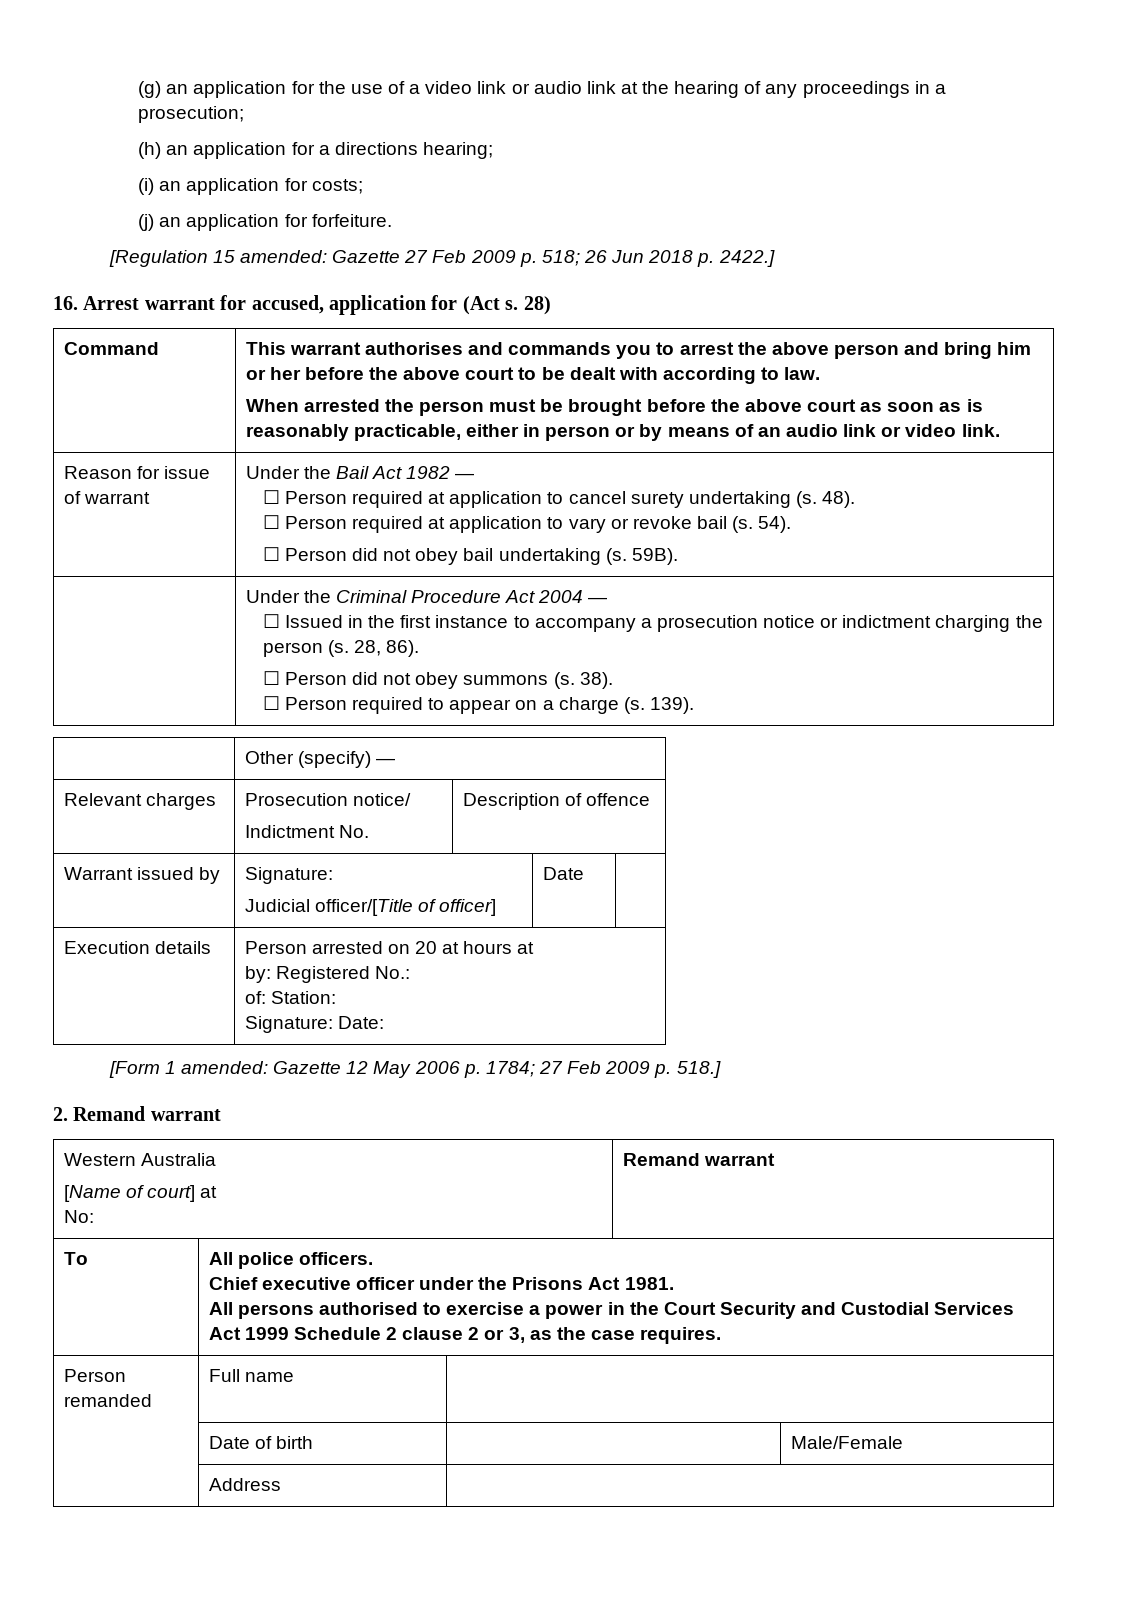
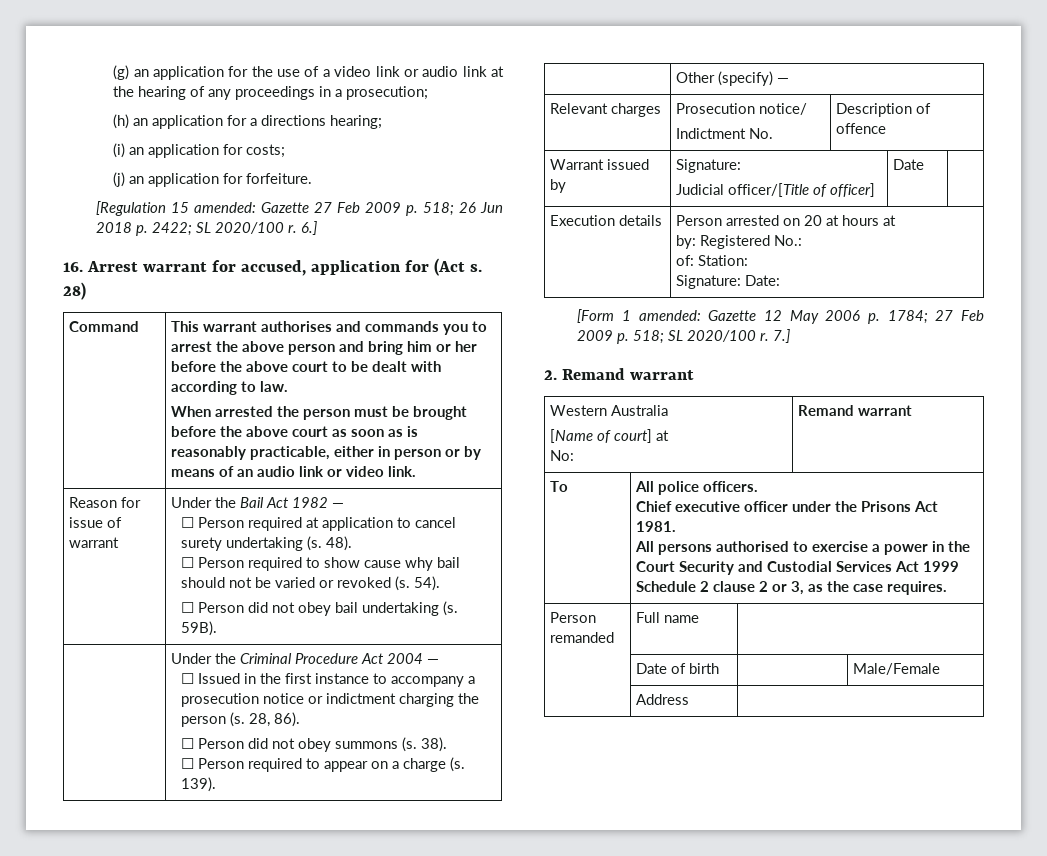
[718,250,775,267] 2422.] -> [152,221,318,236] 2422; SL 2020/100 r. 6.]
[428,516,727,533] at application to vary or revoke bail -> [306,557,461,571] [181,577,392,588] to show cause why bail should not be varied or revoked
[676,1061,721,1078] 518.] -> [633,329,791,344] 518; SL 2020/100 r. 7.]

